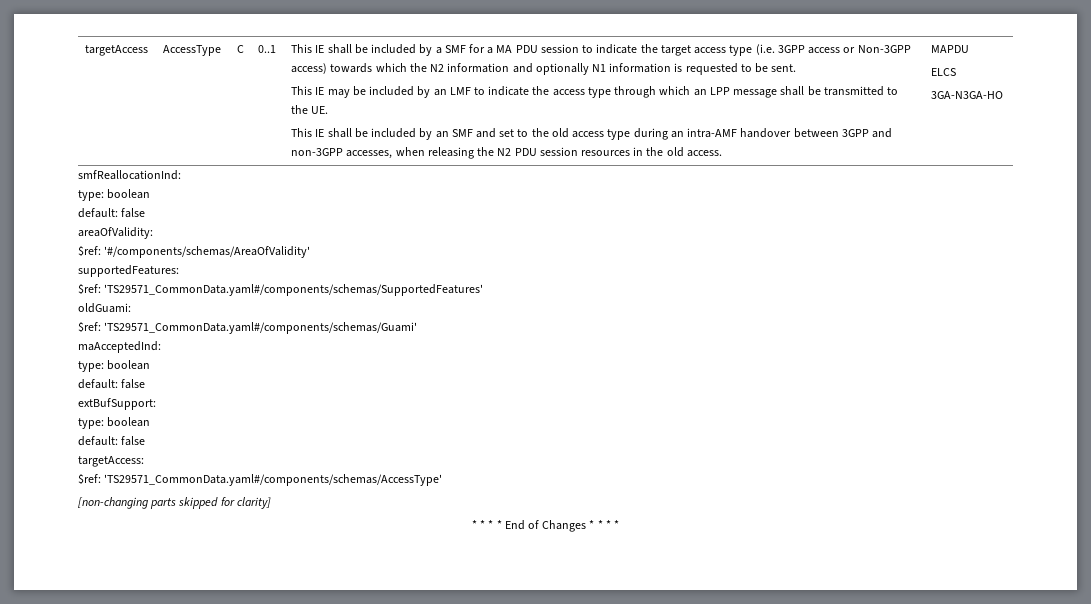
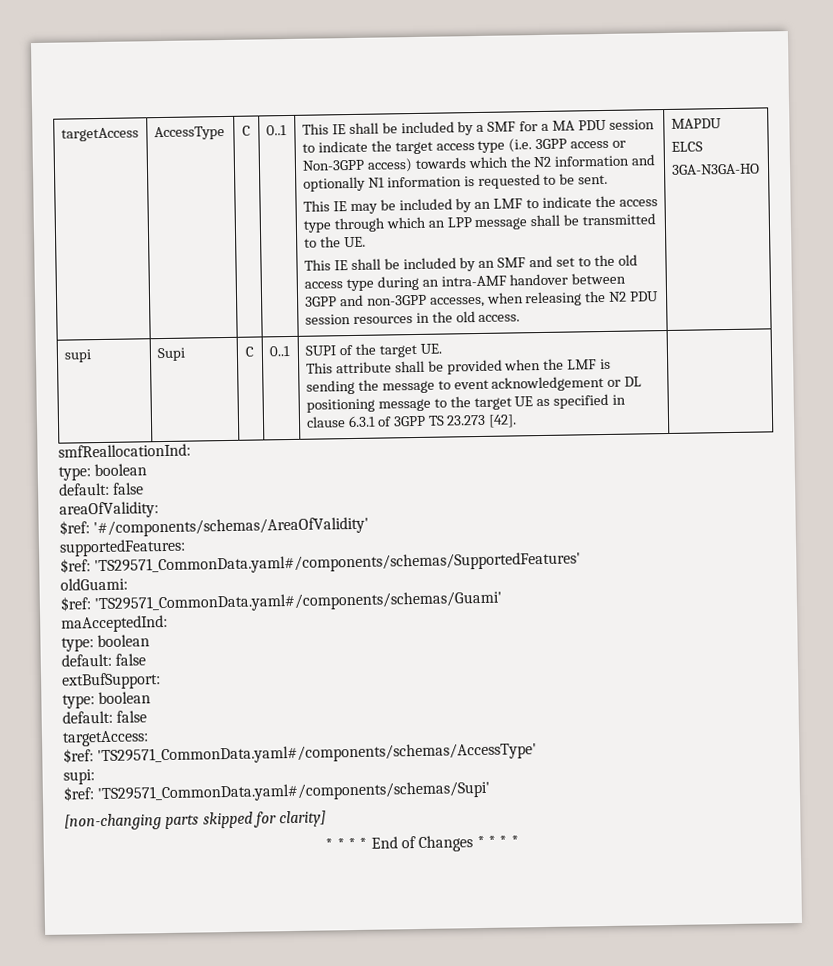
(1004, 95) none -> [63,349,92,363] [156,347,186,362] [245,346,254,357] [268,345,290,357] [304,343,442,358] [305,358,612,375] [305,376,643,395] [305,393,627,413] [305,414,518,428] // supi | Supi | C | 0..1 | SUPI of the target UE. // This attribute shall be provided when the LMF is sending the message to event acknowledgement or DL positioning message to the target UE as specified in clause 6.3.1 of 3GPP TS 23.273 [42]. |
(443, 480) none -> [63,769,95,785] [63,780,491,804] // supi: // $ref: 'TS29571_CommonData.yaml#/components/schemas/Supi'

